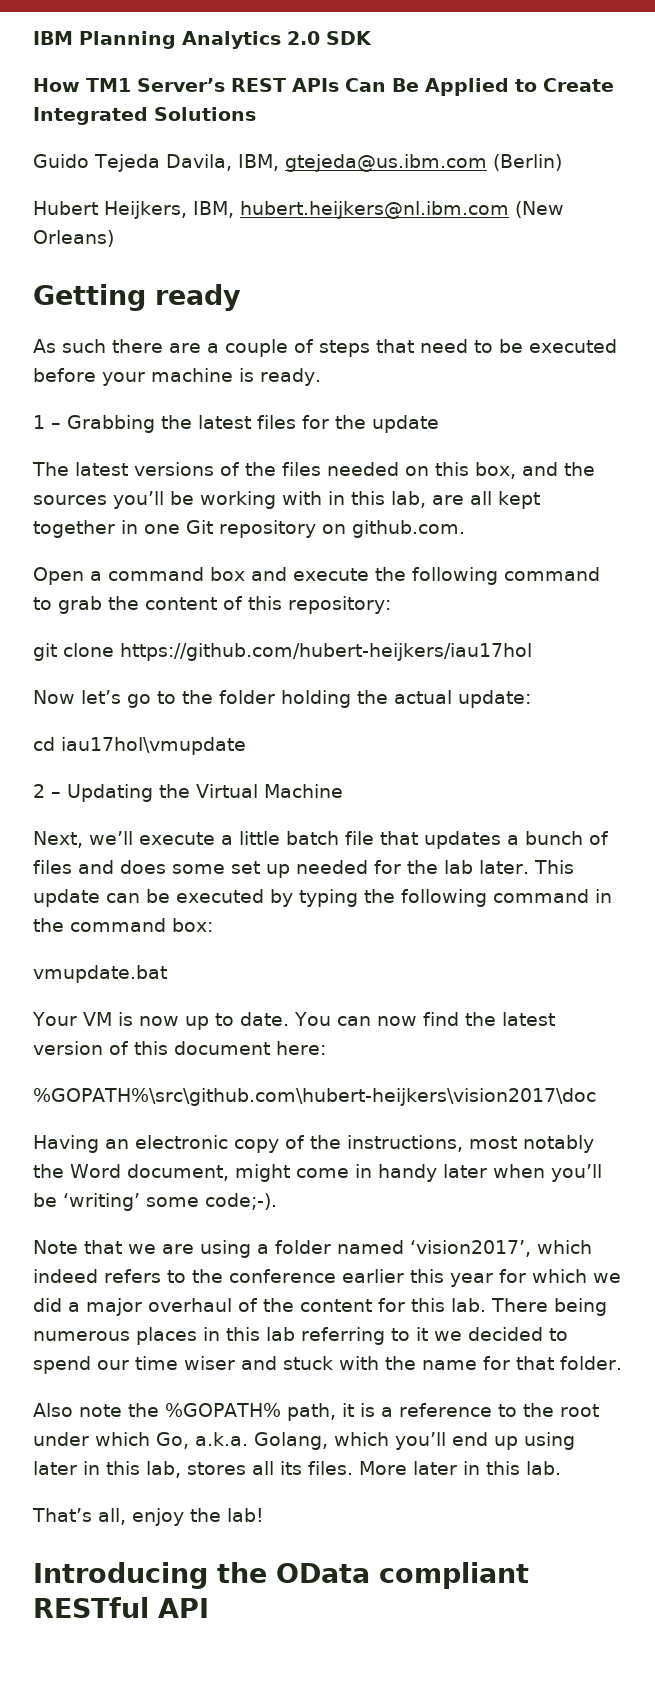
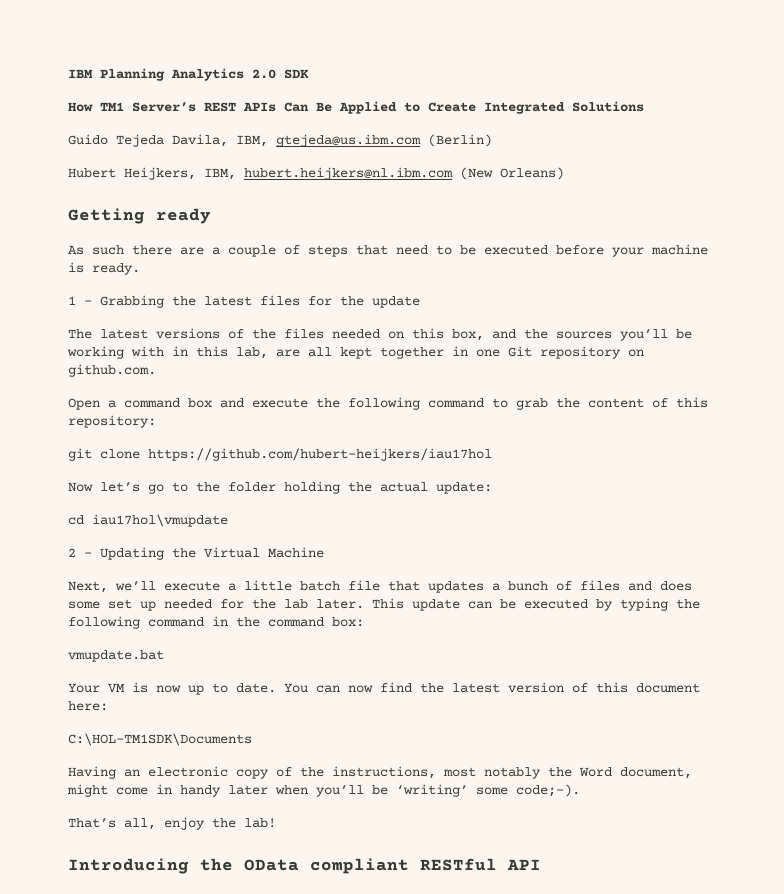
[33,1088,596,1106] %GOPATH%\src\github.com\hubert-heijkers\vision2017\doc -> [68,733,252,746] C:\HOL-TM1SDK\Documents
[33,1240,592,1258] [33,1269,621,1287] [33,1298,607,1316] [33,1327,568,1345] [33,1356,622,1374] [33,1403,599,1421] [33,1432,575,1450] [33,1461,561,1478] // Note that we are using a folder named ‘vision2017’, which indeed refers to the conference earlier this year for which we did a major overhaul of the content for this lab. There being numerous places in this lab referring to it we decided to spend our time wiser and stuck with the name for that folder. // Also note the %GOPATH% path, it is a reference to the root under which Go, a.k.a. Golang, which you’ll end up using later in this lab, stores all its files. More later in this lab. -> (580, 790) none

